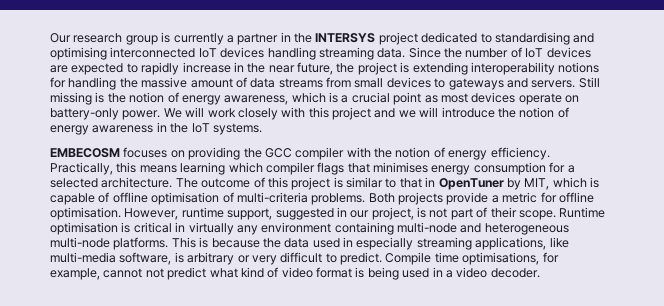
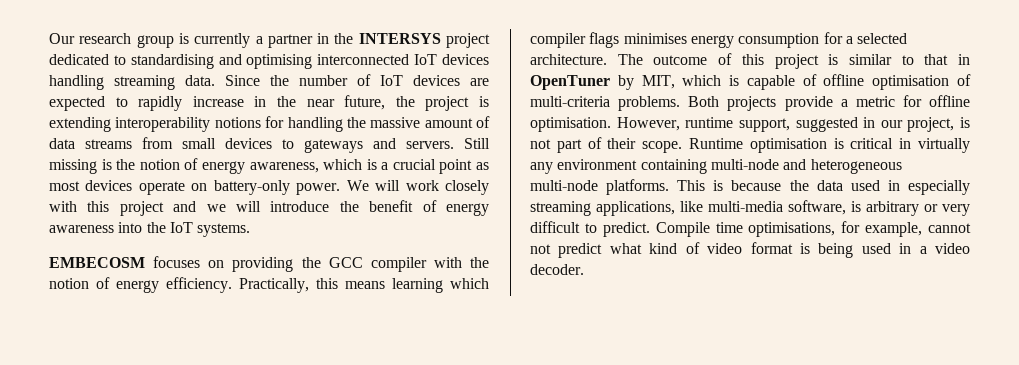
[519,107,555,118] notion -> [369,200,414,212] benefit
[156,122,167,132] in -> [118,222,143,233] into
[347,163,370,173] that -> (620, 40) none

